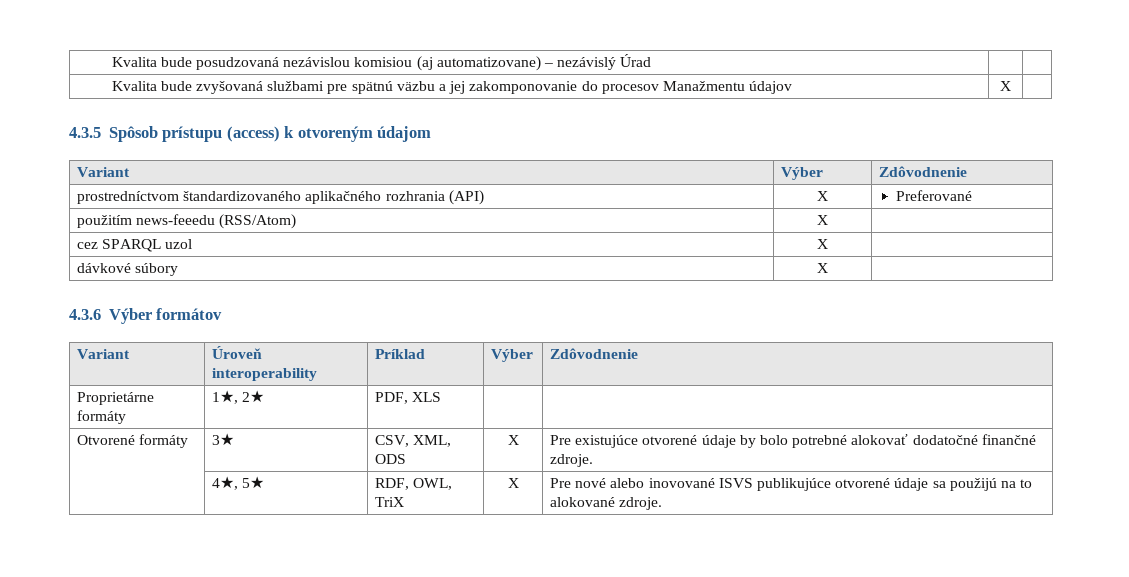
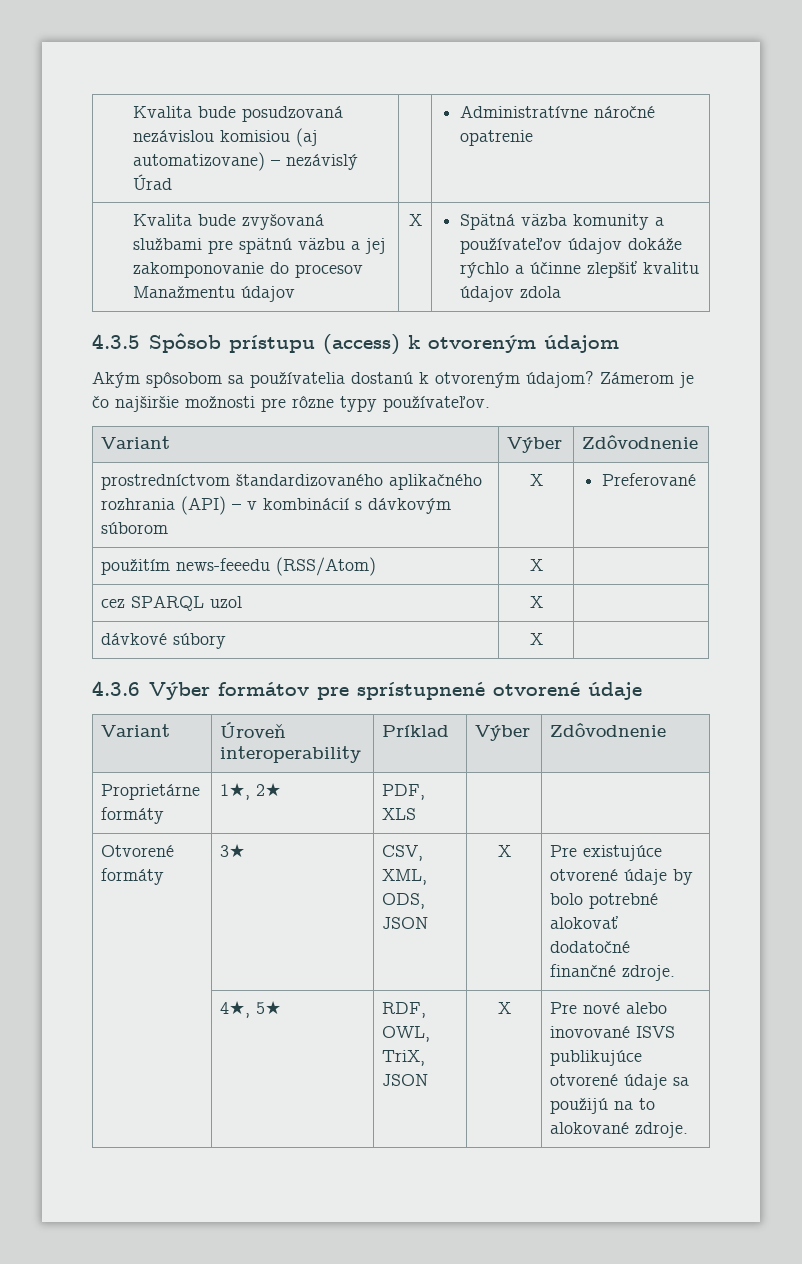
(652, 60) none -> [459,105,655,118] [459,130,533,146] Administratívne náročné opatrenie
(1011, 86) none -> [459,214,664,230] [459,238,682,254] [459,261,699,278] [459,286,561,302] Spätná väzba komunity a používateľov údajov dokáže rýchlo a účinne zlepšiť kvalitu údajov zdola
(432, 134) none -> [92,371,694,388] [92,395,490,412] // Akým spôsobom sa používatelia dostanú k otvoreným údajom? Zámerom je čo najširšie možnosti pre rôzne typy používateľov.
(484, 197) none -> [232,498,452,514] [101,522,169,534] – v kombinácií s dávkovým súborom
(223, 314) none -> [316,682,642,700] pre sprístupnené otvorené údaje
[375,454,407,464] ODS -> [382,893,426,909] [382,917,429,929] ODS, JSON
[375,497,405,507] TriX -> [382,1050,426,1066] [382,1074,429,1086] TriX, JSON

